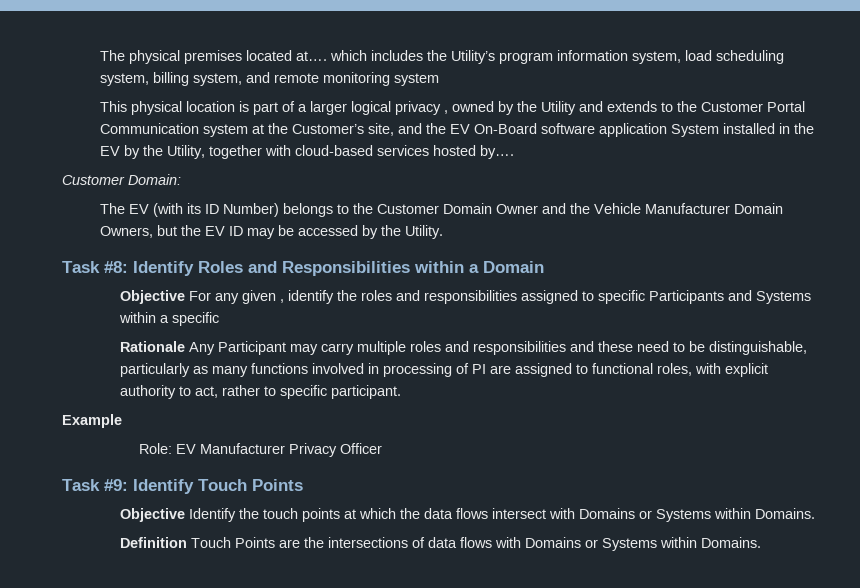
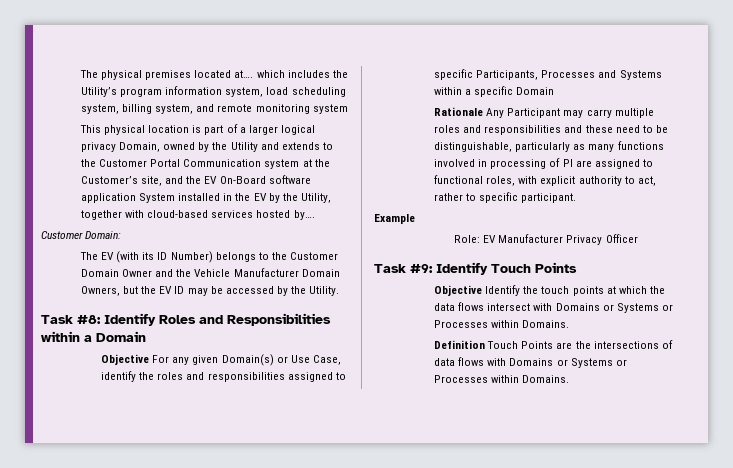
[444,110,449,114] , -> [119,142,161,152] Domain,
[279,299,284,303] , -> [221,354,341,366] Domain(s) or Use Case,
[648,290,724,304] Participants -> [476,70,596,80] Participants, Processes
(219, 319) none -> [516,87,555,95] Domain
(711, 515) none -> [661,304,673,311] [434,320,489,328] or Processes
(657, 544) none -> [615,359,627,366] [434,375,489,383] or Processes

